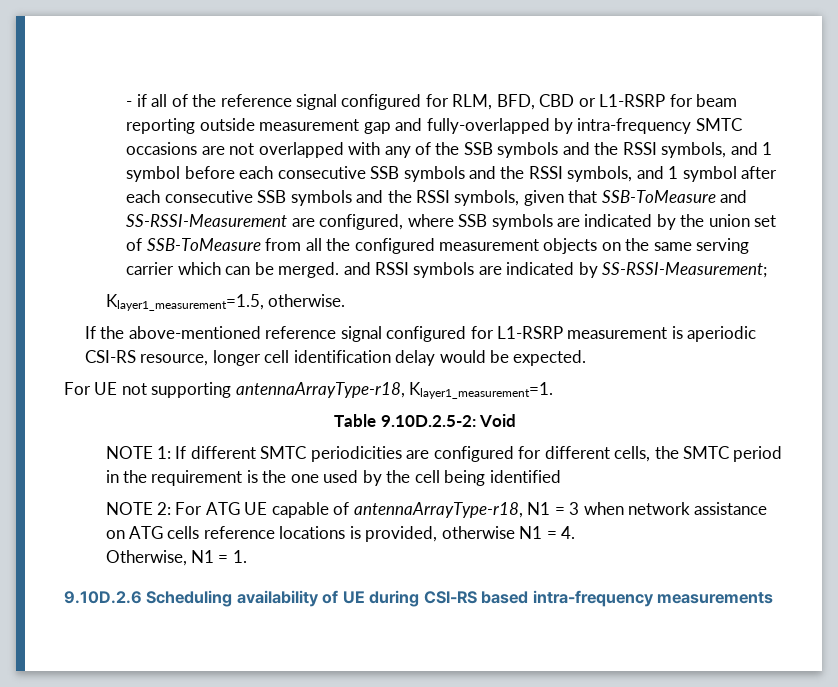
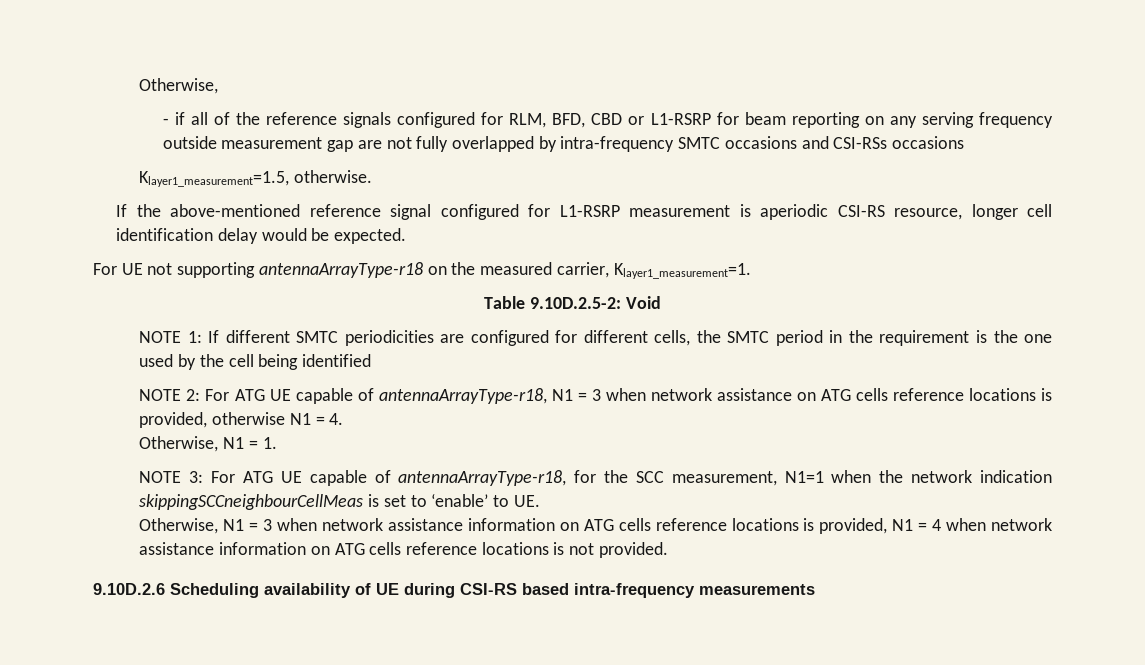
(126, 104) none -> [139,78,219,94] Otherwise, //
[296,94,338,110] signal -> [343,112,392,128] signals
[199,118,742,134] [126,142,773,158] [126,166,778,182] [126,190,748,206] [126,214,777,230] [126,238,750,254] [126,262,768,278] outside measurement gap and fully-overlapped by intra-frequency SMTC occasions are not overlapped with any of the SSB symbols and the RSSI symbols, and 1 symbol before each consecutive SSB symbols and the RSSI symbols, and 1 symbol after each consecutive SSB symbols and the RSSI symbols, given that SSB-ToMeasure and SS-RSSI-Measurement are configured, where SSB symbols are indicated by the union set of SSB-ToMeasure from all the configured measurement objects on the same serving carrier which can be merged. and RSSI symbols are indicated by SS-RSSI-Measurement; -> [864,112,1053,128] [162,136,965,152] on any serving frequency outside measurement gap are not fully overlapped by intra-frequency SMTC occasions and CSI-RSs occasions
[235,382,405,398] antennaArrayType-r18, -> [258,262,609,278] antennaArrayType-r18 on the measured carrier,
(247, 556) none -> [139,470,1053,486] [139,494,540,510] [139,518,1053,534] [139,542,668,558] // NOTE 3: For ATG UE capable of antennaArrayType-r18, for the SCC measurement, N1=1 when the network indication skippingSCCneighbourCellMeas is set to ‘enable’ to UE. // Otherwise, N1 = 3 when network assistance information on ATG cells reference locations is provided, N1 = 4 when network assistance information on ATG cells reference locations is not provided.

